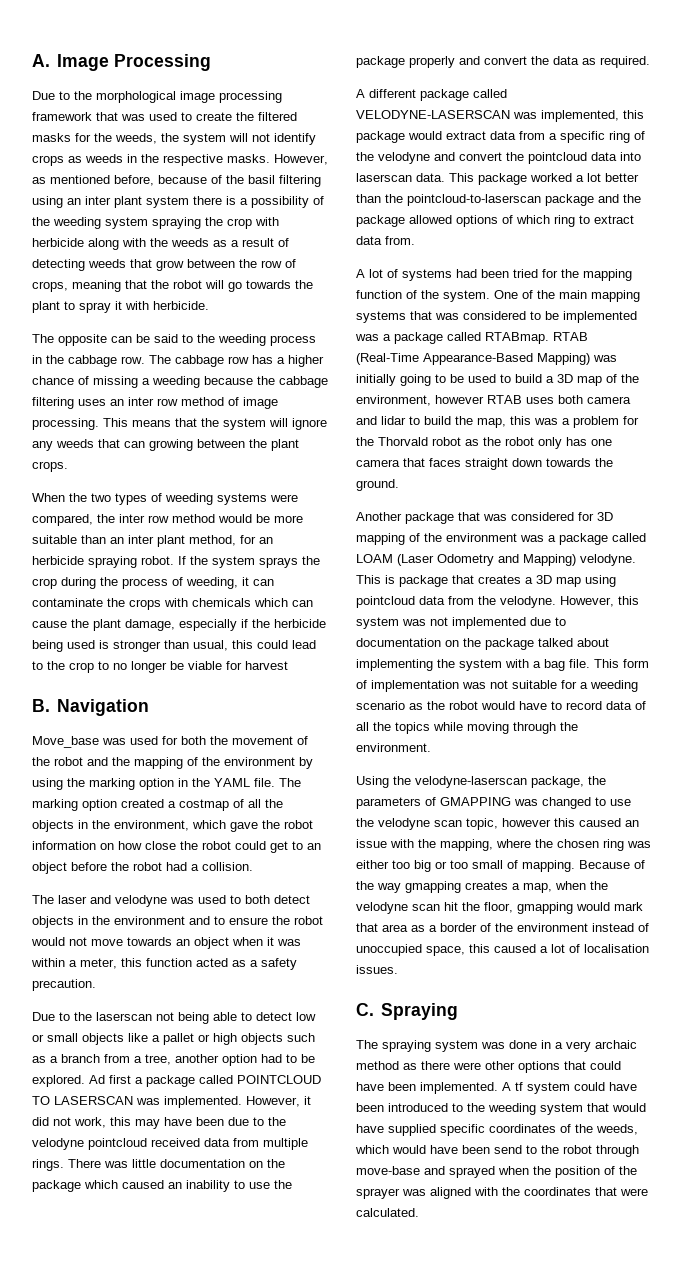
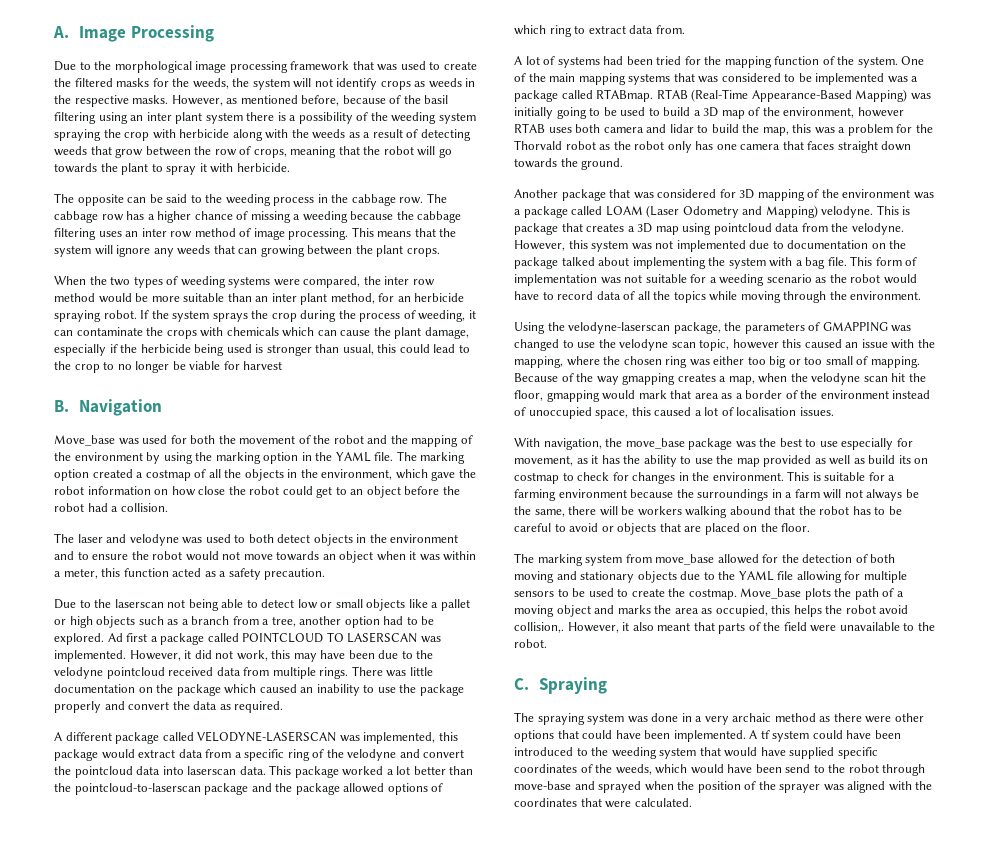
(398, 969) none -> [514,438,913,450] [514,455,929,467] [514,471,896,484] [514,489,919,501] [514,506,902,518] [514,523,811,535] [514,553,896,566] [514,571,907,583] [514,588,904,600] [514,605,909,617] [514,622,935,634] [514,639,547,648] // With navigation, the move_base package was the best to use especially for movement, as it has the ability to use the map provided as well as build its on costmap to check for changes in the environment. This is suitable for a farming environment because the surroundings in a farm will not always be the same, there will be workers walking abound that the robot has to be careful to avoid or objects that are placed on the floor. // The marking system from move_base allowed for the detection of both moving and stationary objects due to the YAML file allowing for multiple sensors to be used to create the costmap. Move_base plots the path of a moving object and marks the area as occupied, this helps the robot avoid collision,. However, it also meant that parts of the field were unavailable to the robot.

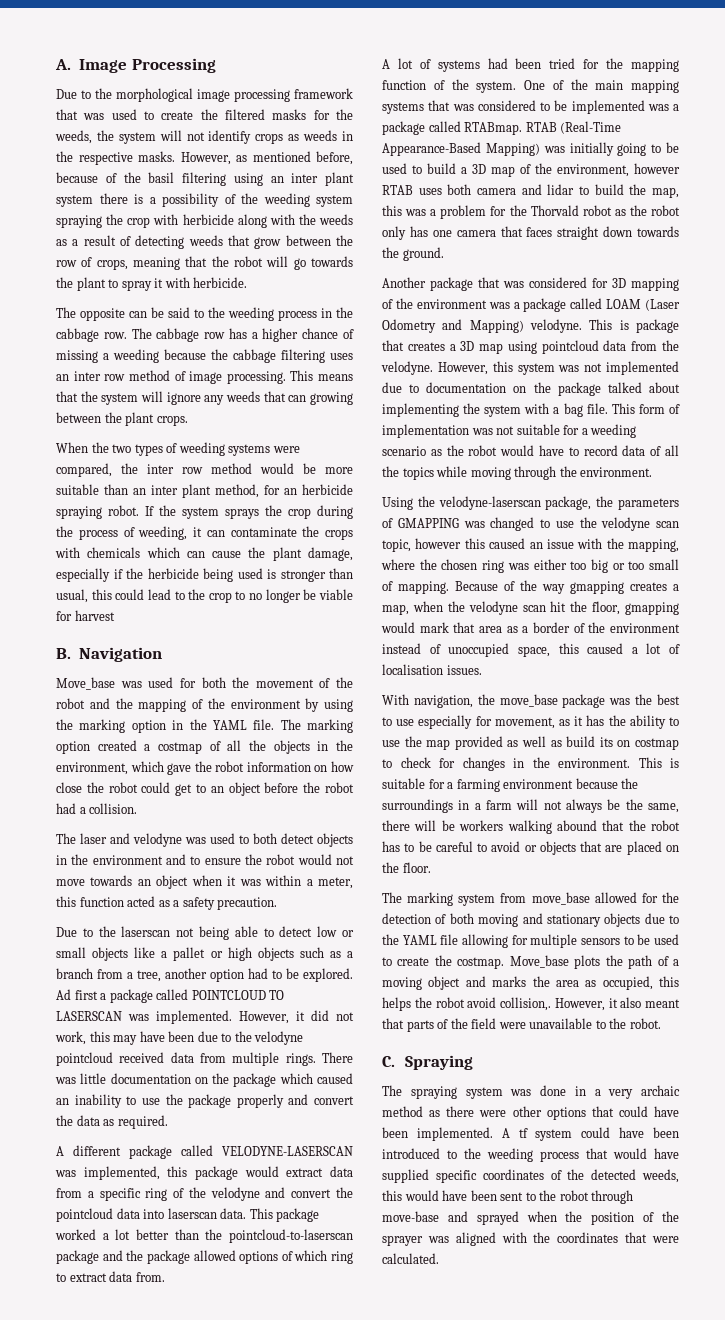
[659,747,697,759] system -> [540,1151,579,1162] process
[615,764,688,775] weeds, which -> [591,1169,679,1183] [382,1190,402,1201] detected weeds, this
[785,764,811,773] send -> [500,1192,524,1201] sent

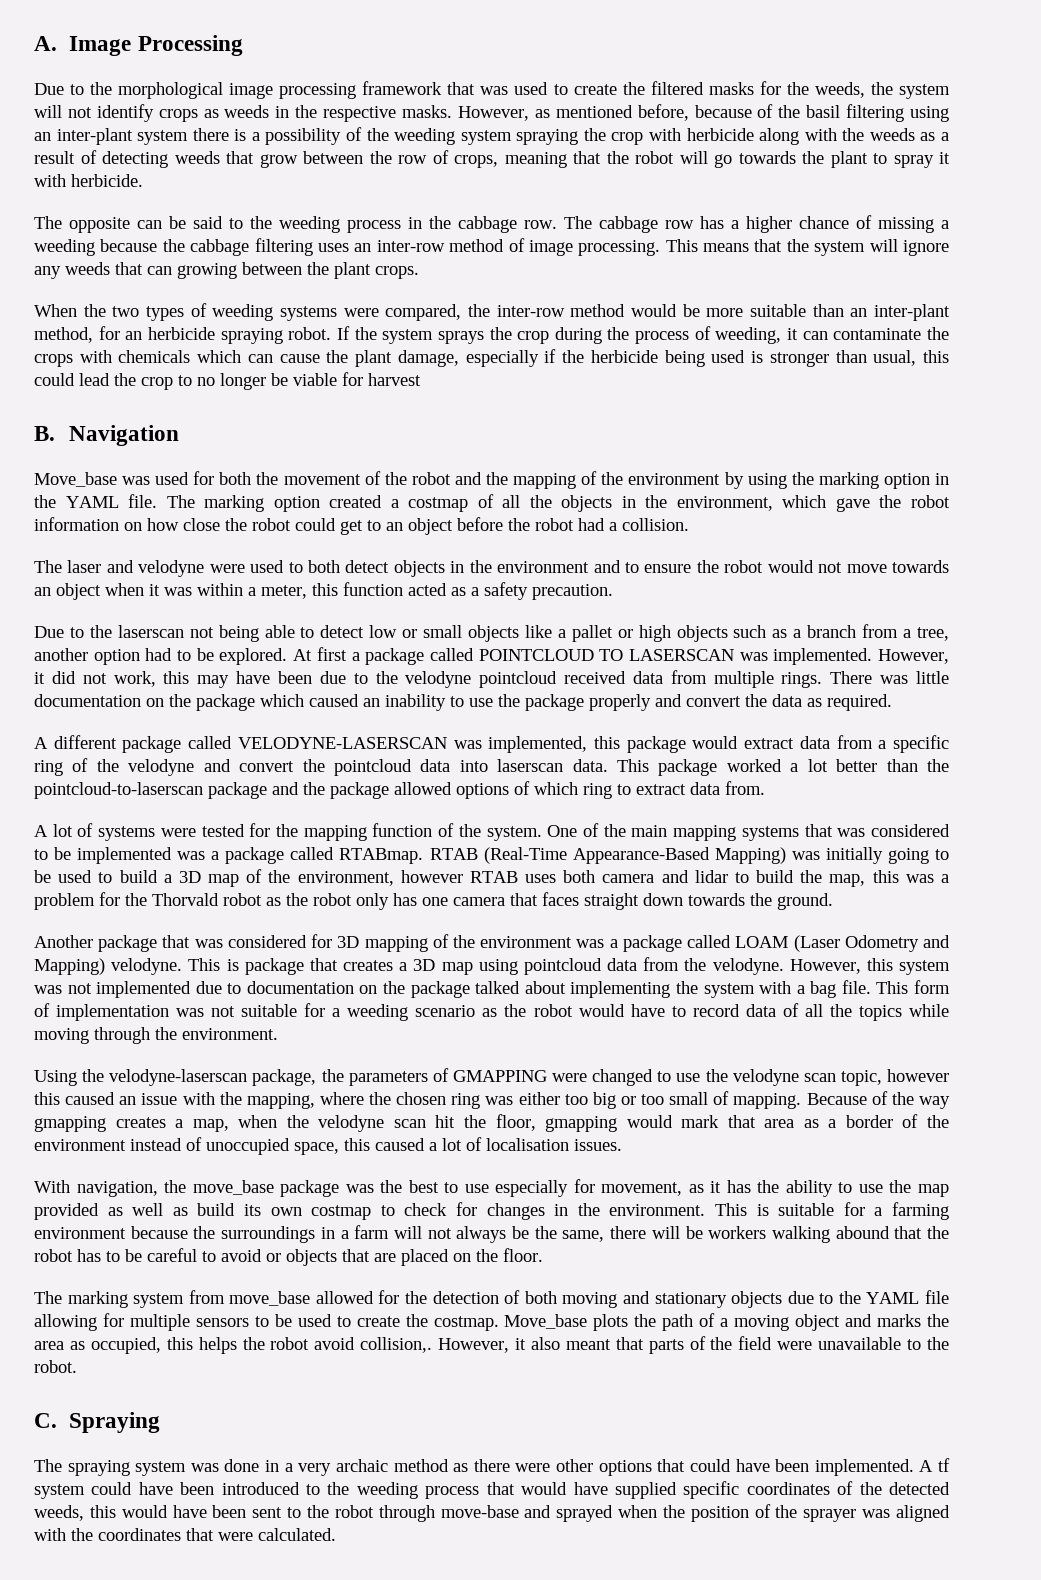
[291,172,354,186] inter plant -> [56,128,133,145] inter-plant
[73,371,126,381] inter row -> [376,240,445,252] inter-row
[147,464,203,474] inter row -> [496,305,565,317] inter-row
[151,484,211,498] inter plant -> [873,304,950,321] inter-plant
[174,591,185,600] to -> (110, 379) none
[185,837,206,844] was -> [209,564,245,573] were
[56,989,71,1000] Ad -> [293,649,313,661] At
[487,58,576,69] had been tried -> [160,824,245,837] were tested
[463,521,485,528] was -> [552,1073,587,1082] were
[617,740,631,747] on -> [270,1207,302,1216] own

